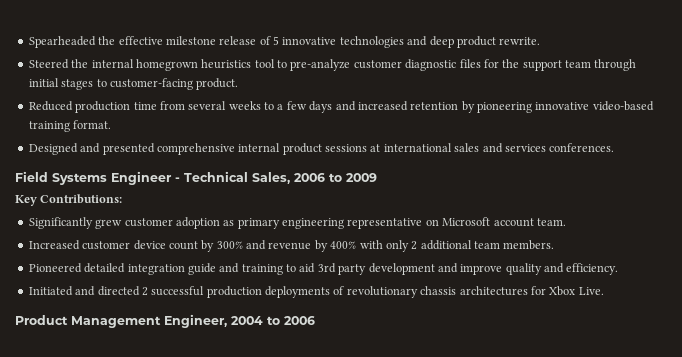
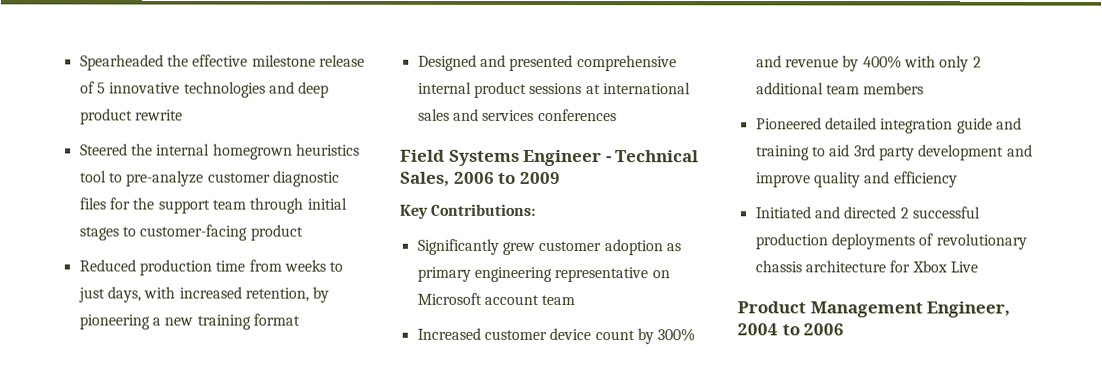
[499,37,541,45] rewrite. -> [134,109,183,121] rewrite
[196,78,239,90] product. -> [249,224,303,241] product
[188,101,227,110] several -> (282, 265) none
[277,101,654,113] [28,120,112,132] a few days and increased retention by pioneering innovative video-based training format. -> [77,286,330,303] [78,313,300,330] just days, with increased retention, by pioneering a new training format
[549,143,615,152] conferences. -> [537,108,617,122] conferences
[536,218,566,226] team. -> [541,294,576,306] team
[503,240,555,250] members. -> [863,82,925,95] members
[566,263,619,275] efficiency. -> [893,171,958,188] efficiency
[459,286,528,296] architectures -> [804,260,886,273] architecture
[578,287,604,295] Live. -> [949,261,978,273] Live

